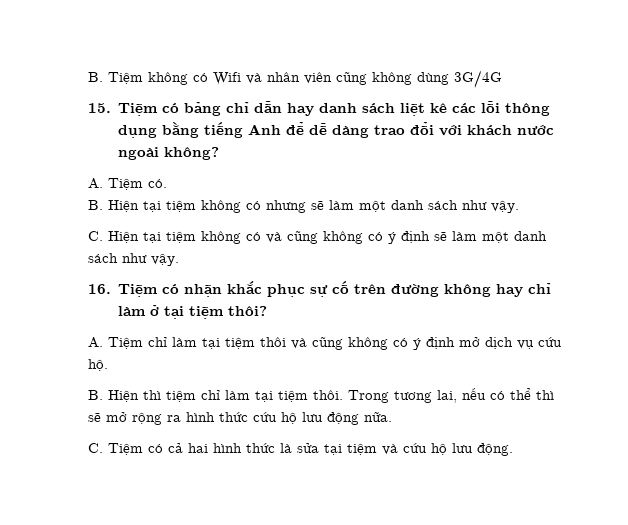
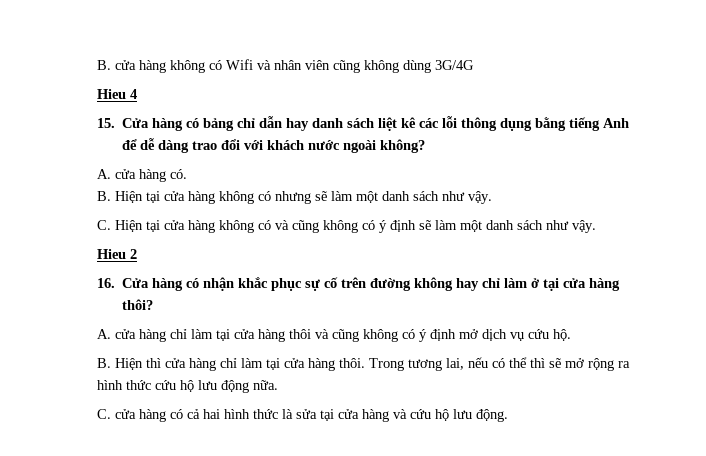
[87,72,143,84] B. Tiệm -> [96,60,166,73] B. cửa hàng
(502, 79) none -> [96,89,137,99] // Hieu 4
[118,103,159,116] Tiệm -> [122,118,184,131] Cửa hàng
[107,178,143,190] Tiệm -> [114,169,166,182] cửa hàng
[165,200,196,212] tiệm -> [163,191,215,204] cửa hàng
[165,231,196,243] tiệm -> [163,220,215,233] cửa hàng
(179, 259) none -> [96,249,137,259] // Hieu 2
[118,284,159,297] Tiệm -> [122,278,184,291] Cửa hàng
[189,306,225,319] tiệm -> [563,278,621,291] cửa hàng
[107,337,255,349] Tiệm chỉ làm tại tiệm -> [114,329,285,342] cửa hàng chỉ làm tại cửa hàng
[165,390,308,402] tiệm chỉ làm tại tiệm -> [164,358,335,371] cửa hàng chỉ làm tại cửa hàng
[107,443,143,455] Tiệm -> [114,409,166,422] cửa hàng
[346,443,377,455] tiệm -> [337,409,389,422] cửa hàng

